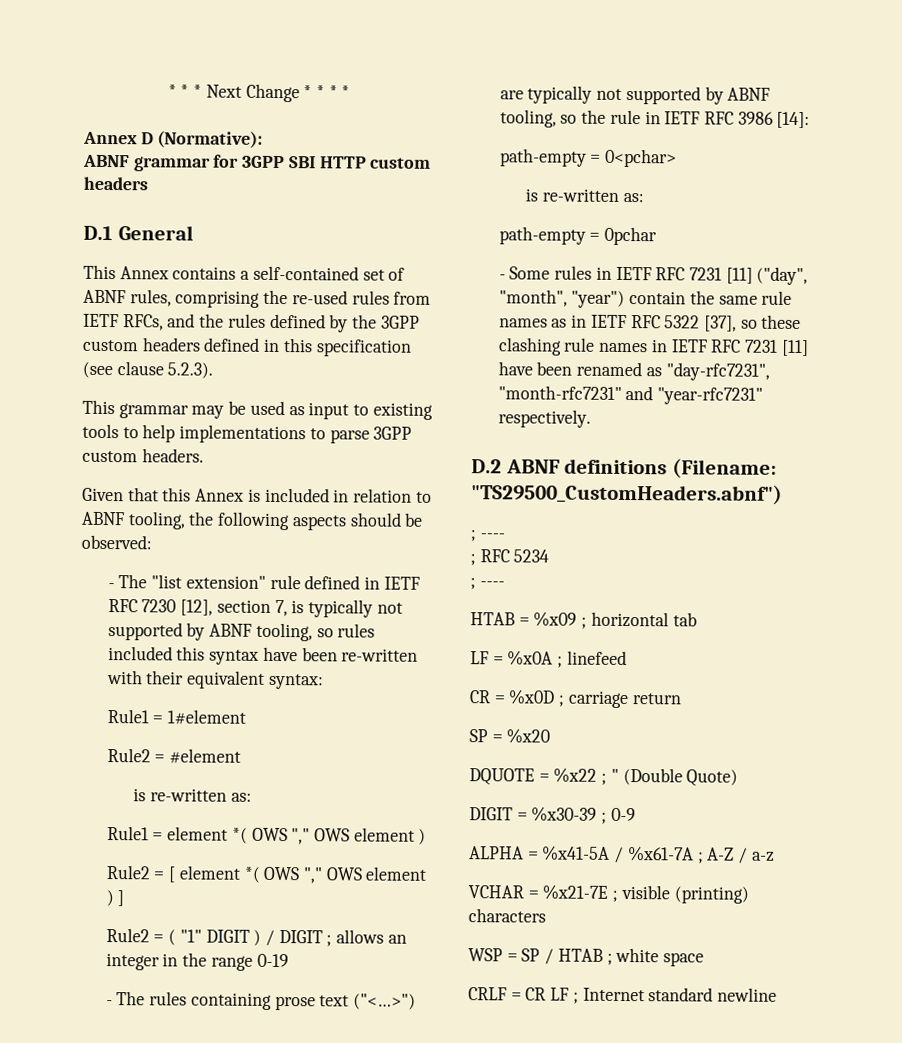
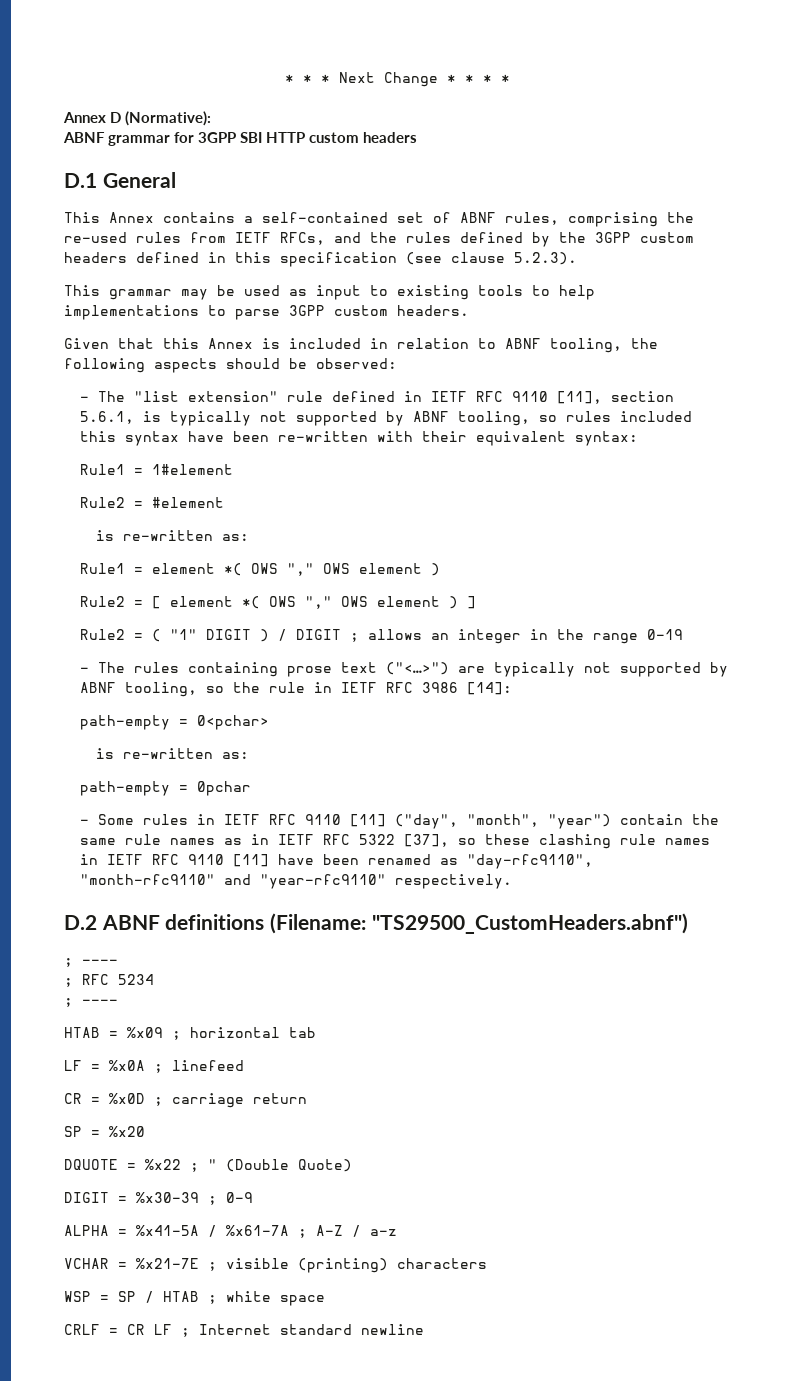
[141,599,288,617] 7230 [12], section 7, -> [512,391,675,404] [80,411,135,424] 9110 [11], section 5.6.1,
[688,267,722,281] 7231 -> [305,814,342,825] 9110
[743,339,778,353] 7231 -> [188,854,225,865] 9110
[665,362,770,381] [497,385,764,405] "day-rfc7231", "month-rfc7231" and "year-rfc7231" -> [467,854,594,869] [80,874,387,889] "day-rfc9110", "month-rfc9110" and "year-rfc9110"

